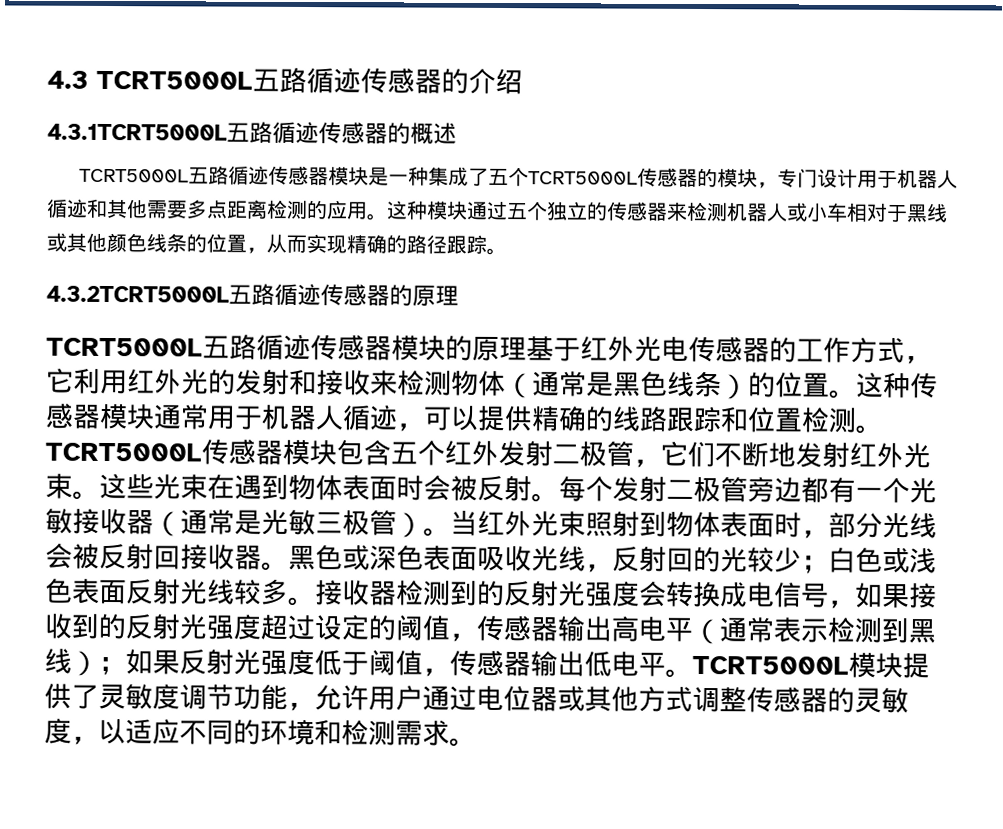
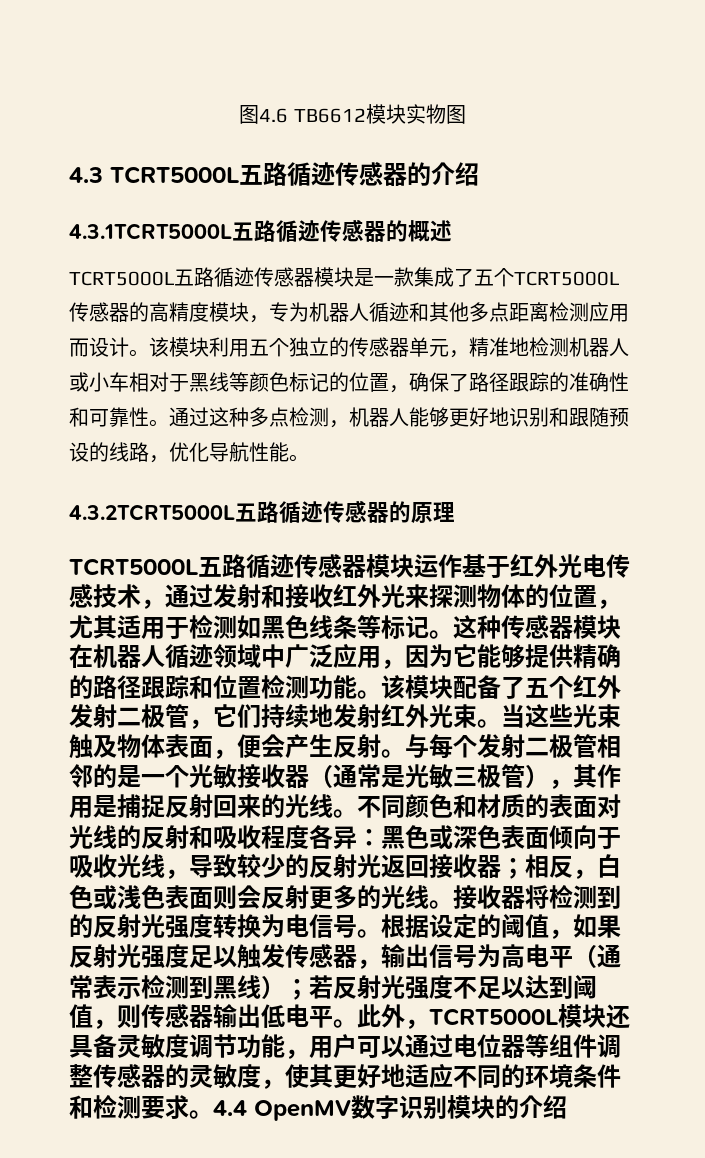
(47, 79) none -> [239,104,466,124] 图4.6 TB6612模块实物图 //
[408,166,430,186] 种 -> [394,267,414,287] 款
(719, 177) none -> [149,302,209,322] 高精度
[797,168,899,189] 门设计用于 -> [289,302,309,322] 为
[146,200,188,219] 需要 -> (469, 312) none
[306,200,508,221] 的应用。这种模块通过 -> [589,302,629,322] [69,337,249,357] 应用而设计。该模块利用
[666,201,688,221] 来 -> [409,337,529,358] 单元，精准地
[46,232,487,255] 或其他颜色线条的位置，从而实现精确的路径跟踪 -> [229,372,629,393] [69,407,629,428] [69,442,289,463] 等颜色标记的位置，确保了路径跟踪的准确性和可靠性。通过这种多点检测，机器人能够更好地识别和跟随预设的线路，优化导航性能
[445,335,527,361] 的原理 -> [414,554,462,578] 运作
[742,337,932,365] [46,367,830,400] 器的工作方式，它利用红外光的发射和接收来检测物体（通常是黑色线条）的位置 -> [93,584,621,609] [69,614,429,639] 技术，通过发射和接收红外光来探测物体的位置，尤其适用于检测如黑色线条等标记
[153,404,479,432] 通常用于机器人循迹，可以 -> [69,644,525,669] 在机器人循迹领域中广泛应用，因为它能够
[612,406,668,432] 线路 -> [93,675,141,699] 路径
[855,424,883,434] [45,438,391,466] 。TCRT5000L传感器模块包含 -> [309,675,525,699] 功能。该模块配备了
[714,442,769,468] 不断 -> [261,704,309,728] 持续
(100, 495) none -> [501,704,525,728] 当
[207,474,559,503] 在遇到物体表面时会被反射。 -> [69,734,429,759] 触及物体表面，便会产生反射。与
[747,476,856,503] 旁边都有 -> [597,734,621,758] [69,764,141,788] 相邻的是
[423,510,937,539] [45,542,289,571] 。当红外光束照射到物体表面时，部分光线会被反射回接收器。 -> [549,764,621,789] [69,794,621,819] [69,824,381,849] ，其作用是捕捉反射回来的光线。不同颜色和材质的表面对光线的反射和吸收程度各异：
(478, 558) none -> [549,825,621,849] 倾向于
[612,546,937,574] [45,578,289,605] 反射回的光较少；白色或浅色表面反射光线较多 -> [189,854,621,879] [69,885,429,910] 导致较少的反射光返回接收器；相反，白色或浅色表面则会反射更多的光线
(397, 593) none -> [525,885,549,909] 将
[639,580,937,609] [44,613,612,642] 会转换成电信号，如果接收到的反射光强度超过设定的阈值，传感器输出 -> [213,914,621,939] [69,944,501,969] 转换为电信号。根据设定的阈值，如果反射光强度足以触发传感器，输出信号为
[125,649,450,677] 如果反射光强度低于阈值， -> [309,975,597,999] [69,1004,141,1029] 若反射光强度不足以达到阈值，则
(693, 673) none -> [357,1004,429,1029] 此外，
[902,653,930,679] [44,683,99,709] 提供了 -> [606,1004,630,1029] [69,1034,117,1058] 还具备
[314,685,423,711] 允许用户 -> [309,1034,405,1058] 用户可以
[557,686,693,712] 或其他方式 -> [525,1034,597,1058] 等组件
[98,718,126,745] 以 -> [285,1064,405,1089] 使其更好地
[314,719,477,747] 和检测需求。 -> [573,1064,621,1088] [69,1094,567,1121] 条件和检测要求。4.4 OpenMV数字识别模块的介绍

